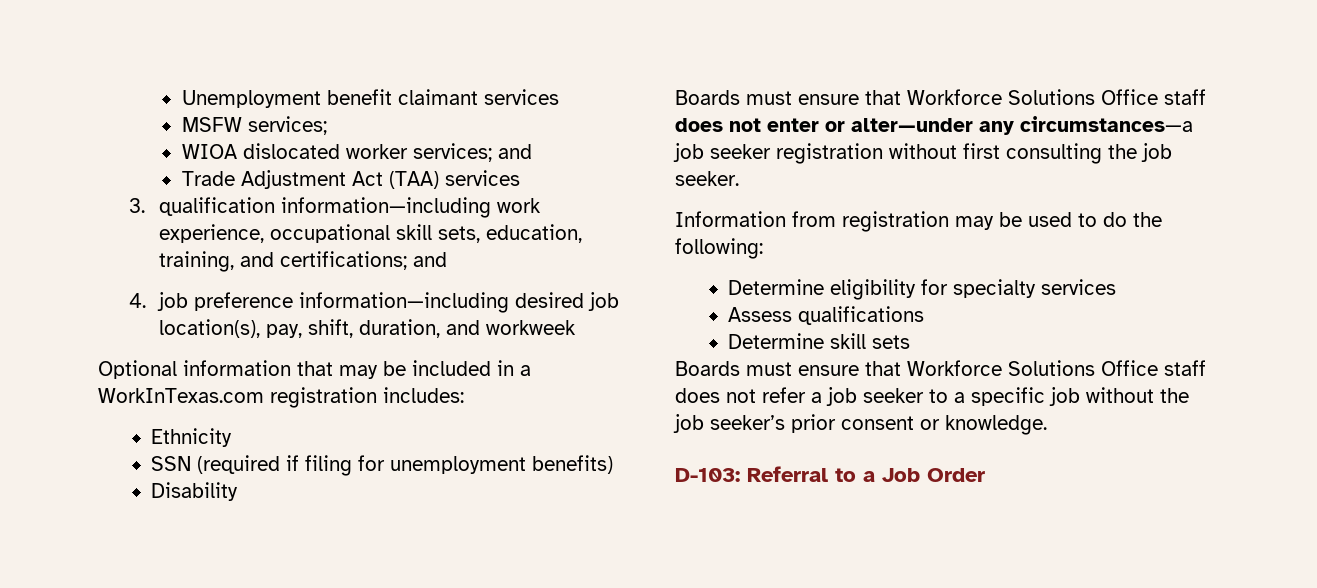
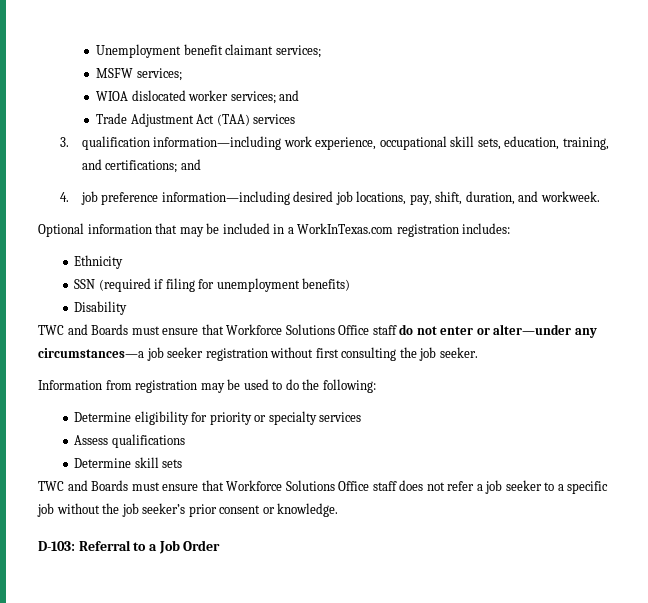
[483,89,559,105] services -> [275,45,321,58] services;
[159,319,261,338] location(s), -> [356,191,407,205] locations,
[486,320,577,335] workweek -> [540,191,600,202] workweek.
[675,89,1206,105] [675,118,723,132] Boards must ensure that Workforce Solutions Office staff does -> [38,324,414,335] TWC and Boards must ensure that Workforce Solutions Office staff do
(949, 287) none -> [209,412,267,425] priority or
(911, 342) none -> [38,480,88,491] TWC and

